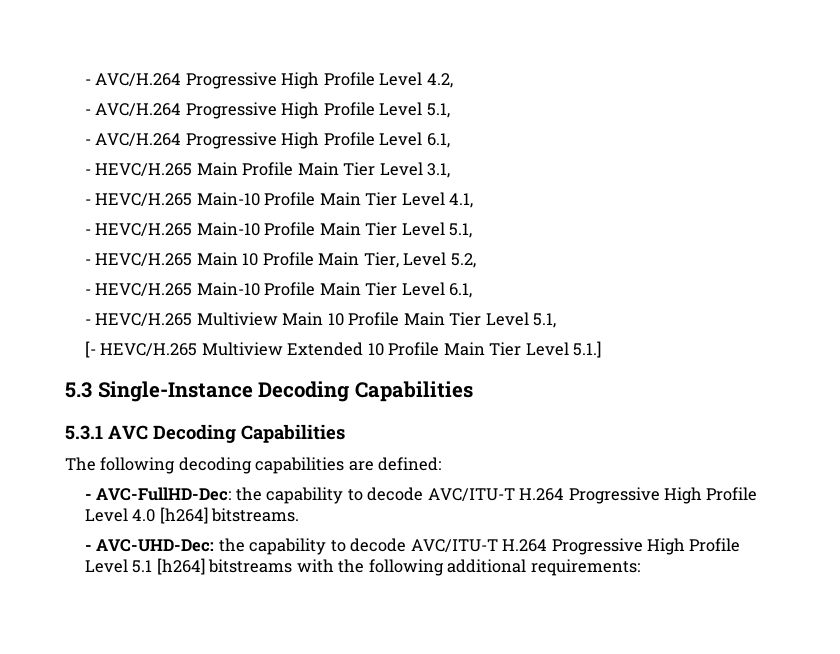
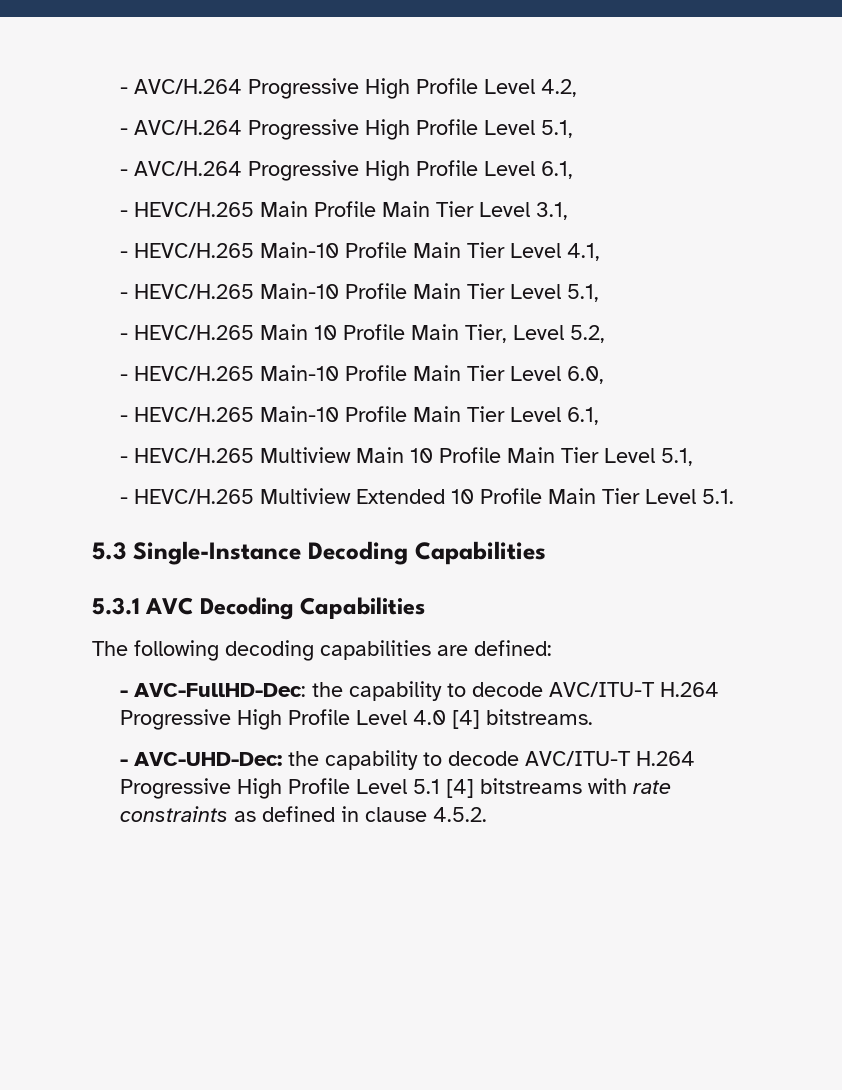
(476, 260) none -> [120,365,605,384] // - HEVC/H.265 Main-10 Profile Main Tier Level 6.0,
[84,341,96,358] [- -> [120,497,129,504] -
[573,341,602,358] 5.1.] -> [702,489,735,504] 5.1.
[159,507,208,524] [h264] -> [452,710,481,729] [4]
[156,558,205,575] [h264] -> [446,779,475,798] [4]
[338,559,640,576] the following additional requirements: -> [633,780,672,794] [120,806,488,822] rate constraints as defined in clause 4.5.2.

